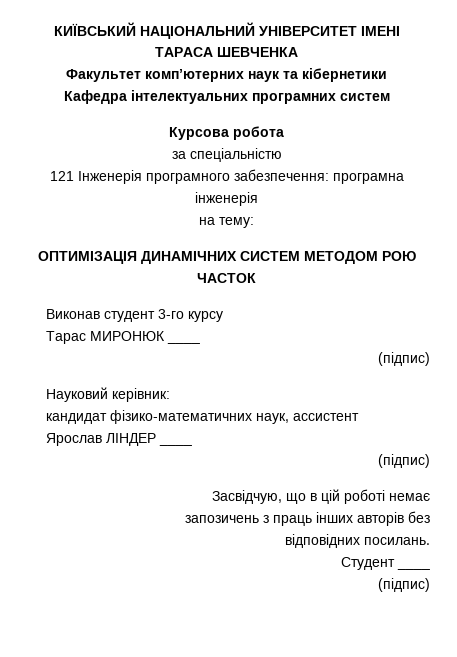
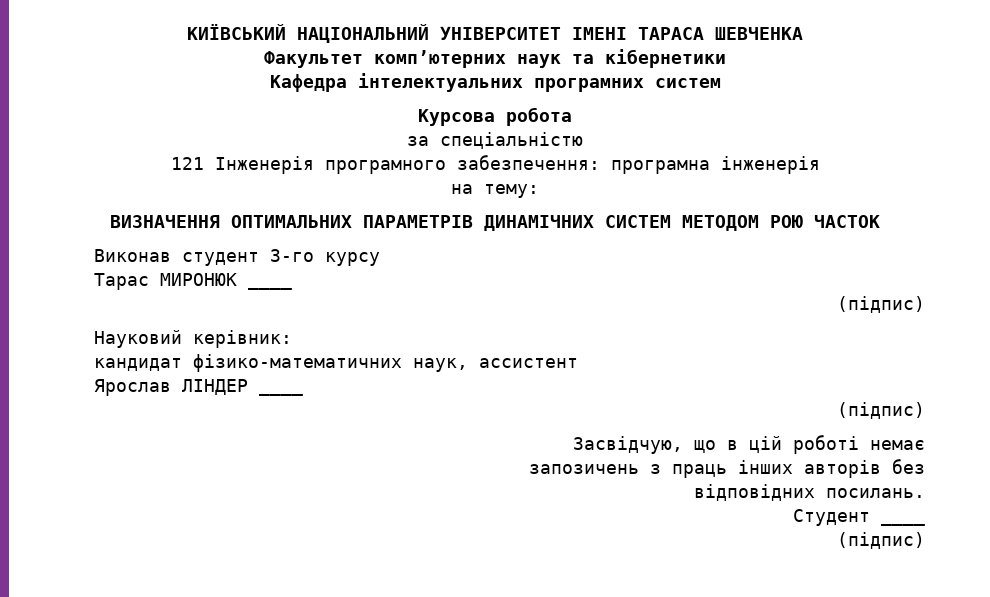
[37,251,137,264] ОПТИМІЗАЦІЯ -> [110,215,473,228] ВИЗНАЧЕННЯ ОПТИМАЛЬНИХ ПАРАМЕТРІВ

